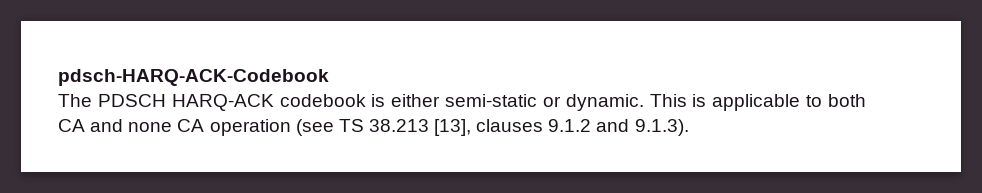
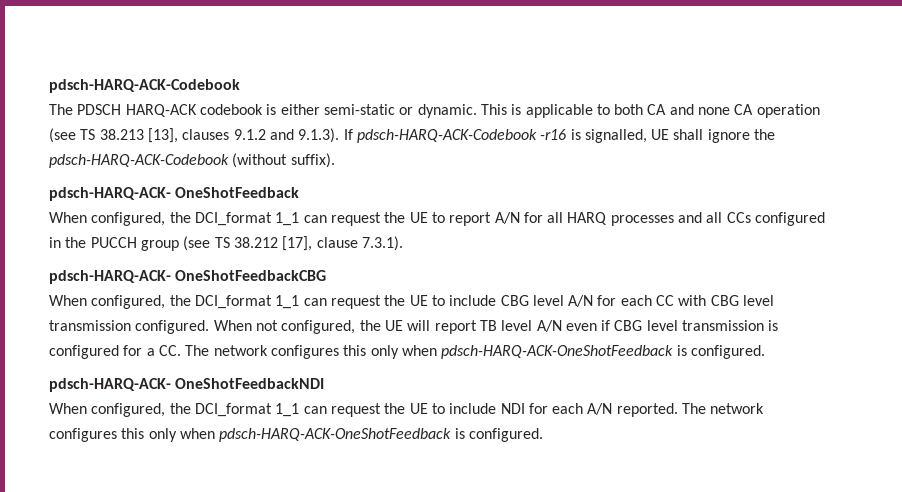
(689, 127) none -> [343,129,776,143] [49,153,335,168] [49,187,300,201] [49,212,826,226] [49,236,403,251] [49,270,327,284] [49,295,775,309] [49,320,779,334] [49,345,765,359] [49,378,325,392] [49,403,765,417] [49,428,543,442] If pdsch-HARQ-ACK-Codebook -r16 is signalled, UE shall ignore the pdsch-HARQ-ACK-Codebook (without suffix). // pdsch-HARQ-ACK- OneShotFeedback // When configured, the DCI_format 1_1 can request the UE to report A/N for all HARQ processes and all CCs configured in the PUCCH group (see TS 38.212 [17], clause 7.3.1). // pdsch-HARQ-ACK- OneShotFeedbackCBG // When configured, the DCI_format 1_1 can request the UE to include CBG level A/N for each CC with CBG level transmission configured. When not configured, the UE will report TB level A/N even if CBG level transmission is configured for a CC. The network configures this only when pdsch-HARQ-ACK-OneShotFeedback is configured. // pdsch-HARQ-ACK- OneShotFeedbackNDI // When configured, the DCI_format 1_1 can request the UE to include NDI for each A/N reported. The network configures this only when pdsch-HARQ-ACK-OneShotFeedback is configured.

